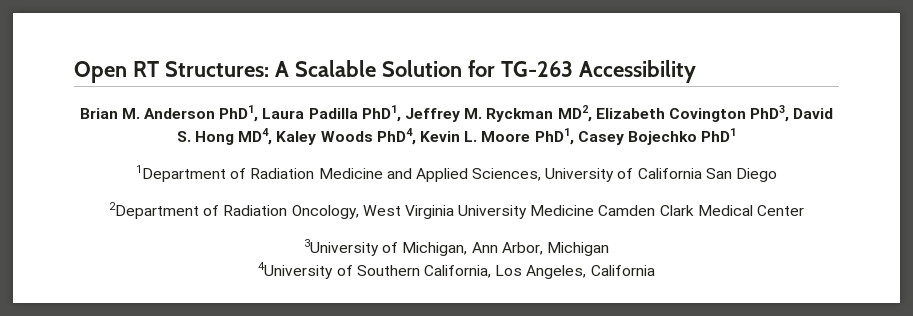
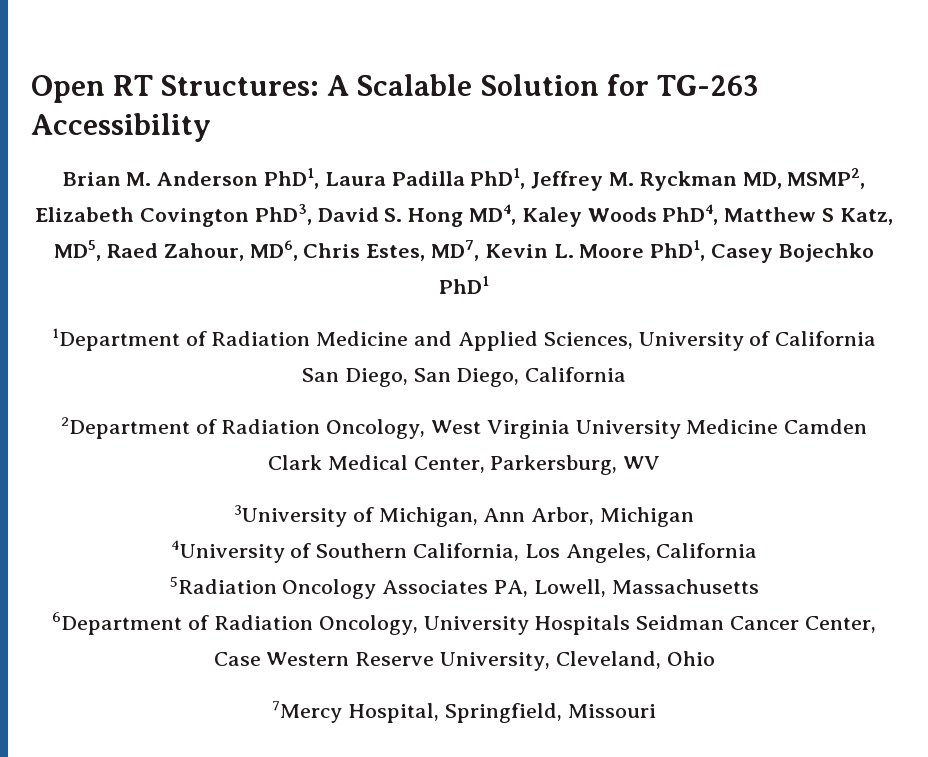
[557,105,592,122] MD2, -> [742,168,866,189] MD, MSMP2,
(416, 136) none -> [724,207,893,225] [54,240,479,261] Matthew S Katz, MD5, Raed Zahour, MD6, Chris Estes, MD7,
[736,168,778,182] Diego -> [344,367,627,387] Diego, San Diego, California
[757,205,805,216] Center -> [413,455,661,475] Center, Parkersburg, WV
(655, 270) none -> [169,576,759,599] [52,612,876,635] [213,651,715,671] [272,701,656,723] // 5Radiation Oncology Associates PA, Lowell, Massachusetts // 6Department of Radiation Oncology, University Hospitals Seidman Cancer Center, Case Western Reserve University, Cleveland, Ohio // 7Mercy Hospital, Springfield, Missouri

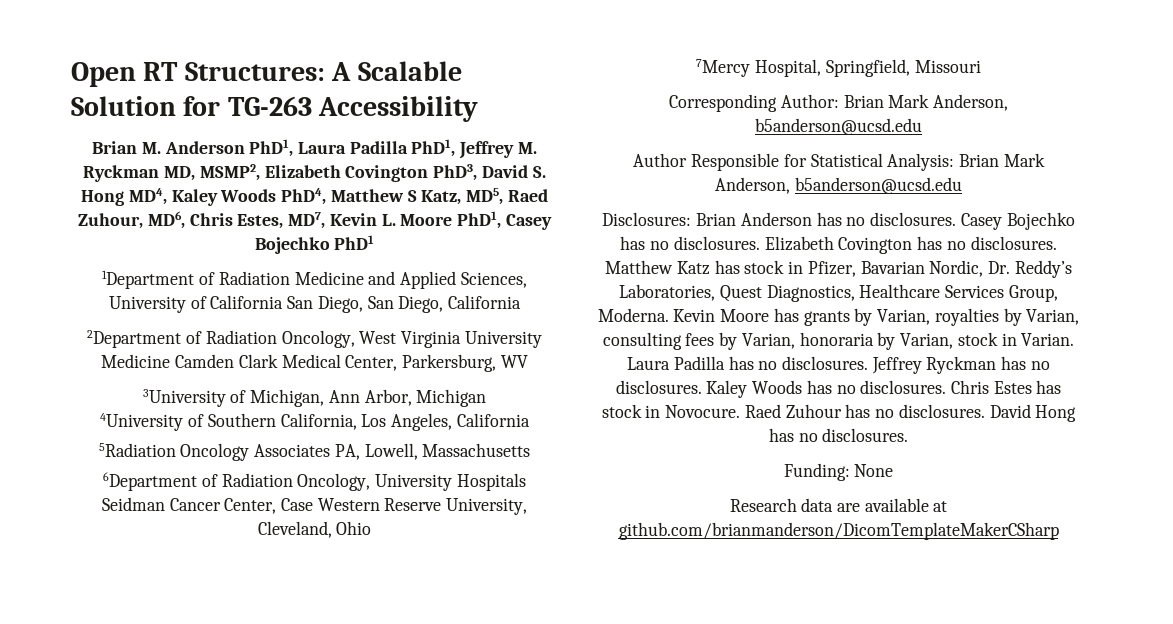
[163,243,244,261] Zahour, -> [78,213,144,229] Zuhour,
(656, 711) none -> [669,94,1008,112] [755,118,922,135] [633,153,1045,171] [715,177,962,194] [602,212,1075,230] [620,236,1057,254] [605,260,1072,278] [619,284,1058,302] [597,308,1080,326] [602,332,1075,350] [627,356,1050,374] [615,380,1062,398] [601,404,1077,422] [768,428,909,442] [783,463,894,481] [729,498,948,512] [618,522,1059,540] // Corresponding Author: Brian Mark Anderson, b5anderson@ucsd.edu // Author Responsible for Statistical Analysis: Brian Mark Anderson, b5anderson@ucsd.edu // Disclosures: Brian Anderson has no disclosures. Casey Bojechko has no disclosures. Elizabeth Covington has no disclosures. Matthew Katz has stock in Pfizer, Bavarian Nordic, Dr. Reddy’s Laboratories, Quest Diagnostics, Healthcare Services Group, Moderna. Kevin Moore has grants by Varian, royalties by Varian, consulting fees by Varian, honoraria by Varian, stock in Varian. Laura Padilla has no disclosures. Jeffrey Ryckman has no disclosures. Kaley Woods has no disclosures. Chris Estes has stock in Novocure. Raed Zuhour has no disclosures. David Hong has no disclosures. // Funding: None // Research data are available at github.com/brianmanderson/DicomTemplateMakerCSharp

